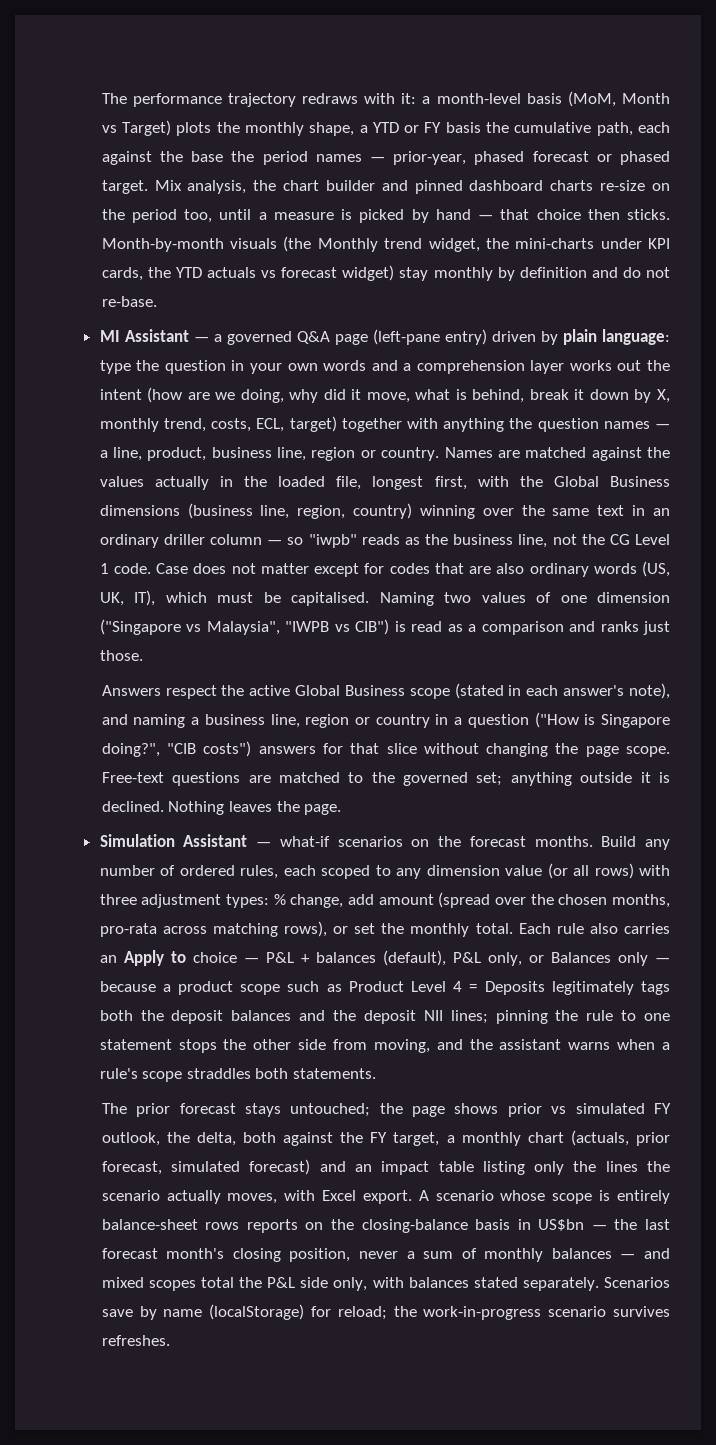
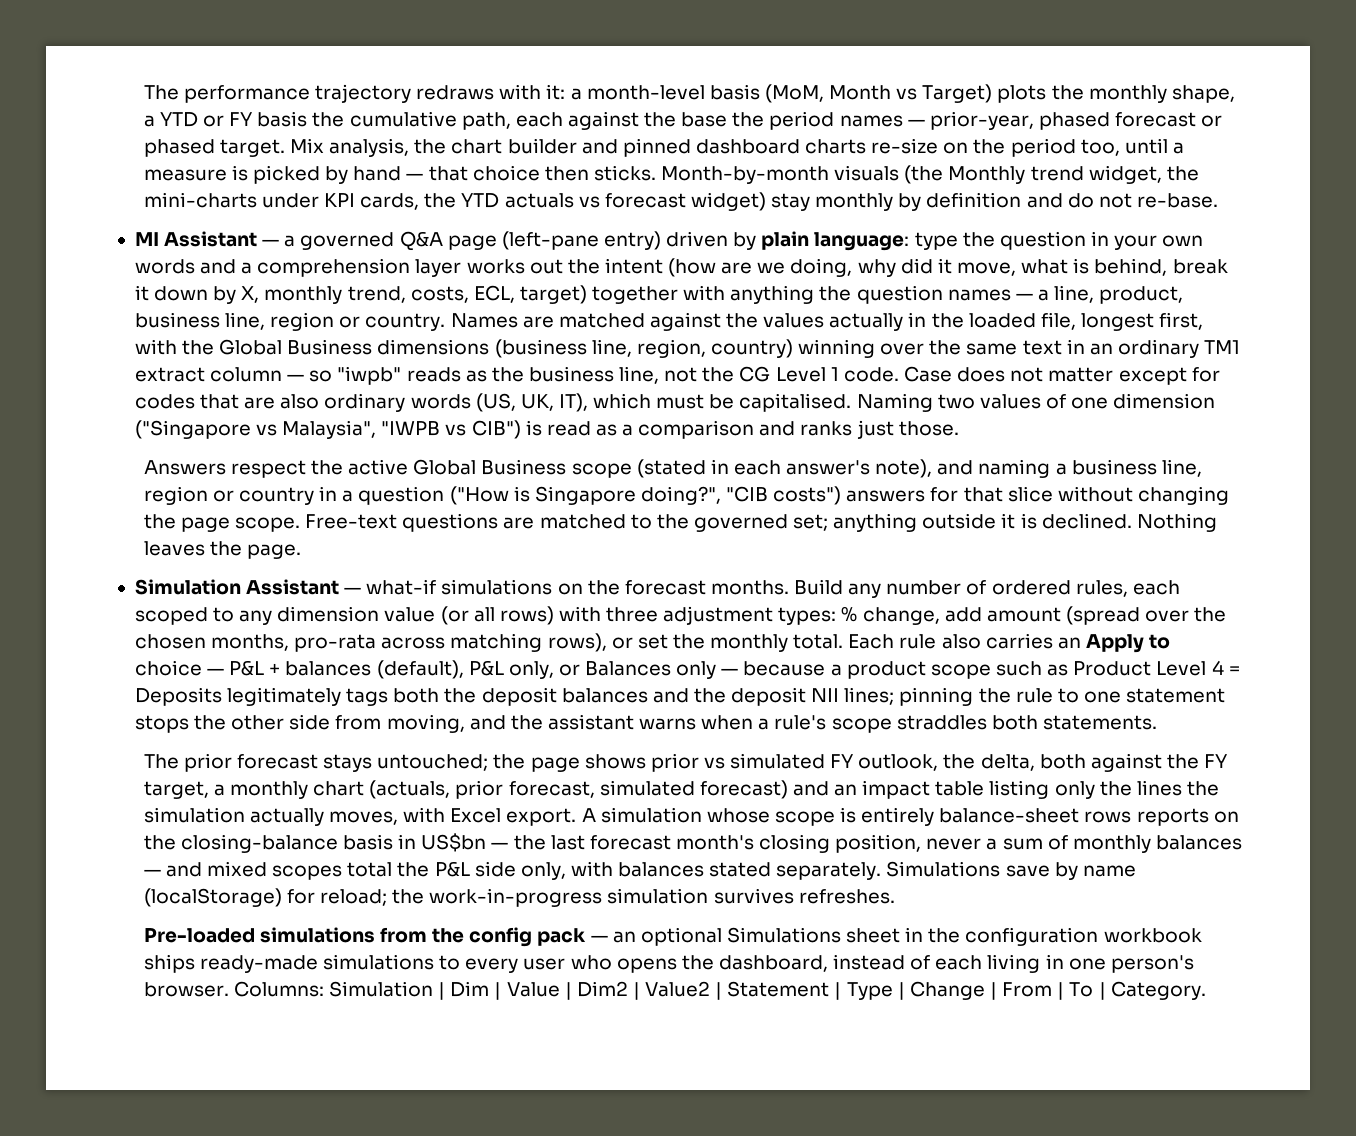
[163,534,205,545] driller -> [1204,340,1241,354] [134,367,205,382] TM1 extract
[337,836,403,847] scenarios -> [441,579,553,595] simulations
[101,1190,160,1201] scenario -> [143,807,245,823] simulation
[435,1190,494,1201] scenario -> [600,807,702,823] simulation
[604,1277,670,1288] Scenarios -> [886,861,1001,877] Simulations
[548,1306,607,1317] scenario -> [607,888,709,904] simulation
(170, 1340) none -> [143,927,1202,947] [143,954,1194,973] [143,981,1206,1000] // Pre-loaded simulations from the config pack — an optional Simulations sheet in the configuration workbook ships ready-made simulations to every user who opens the dashboard, instead of each living in one person's browser. Columns: Simulation | Dim | Value | Dim2 | Value2 | Statement | Type | Change | From | To | Category.

